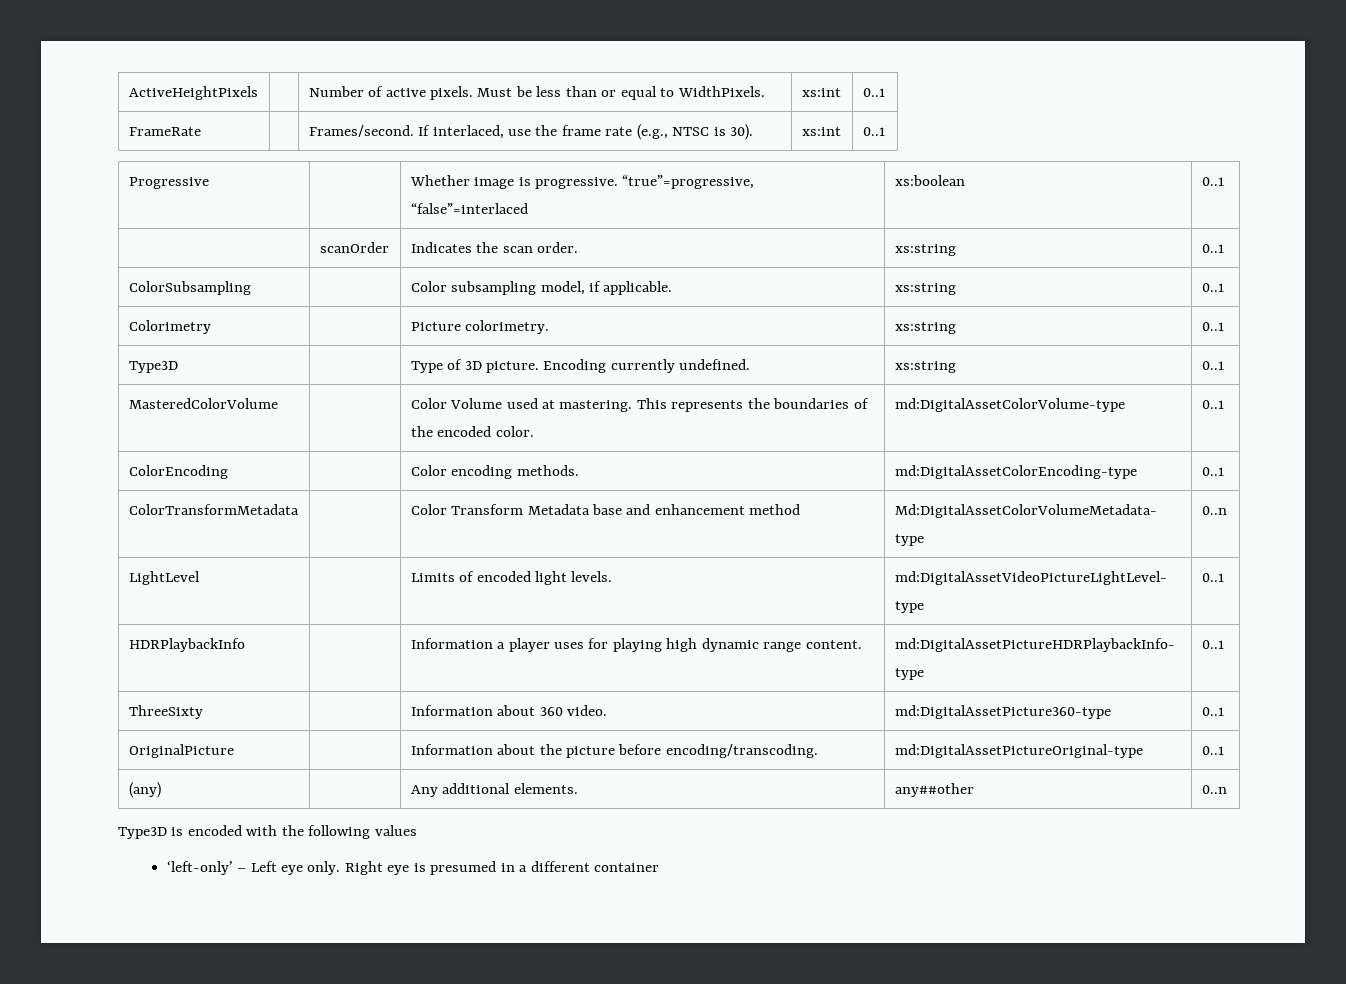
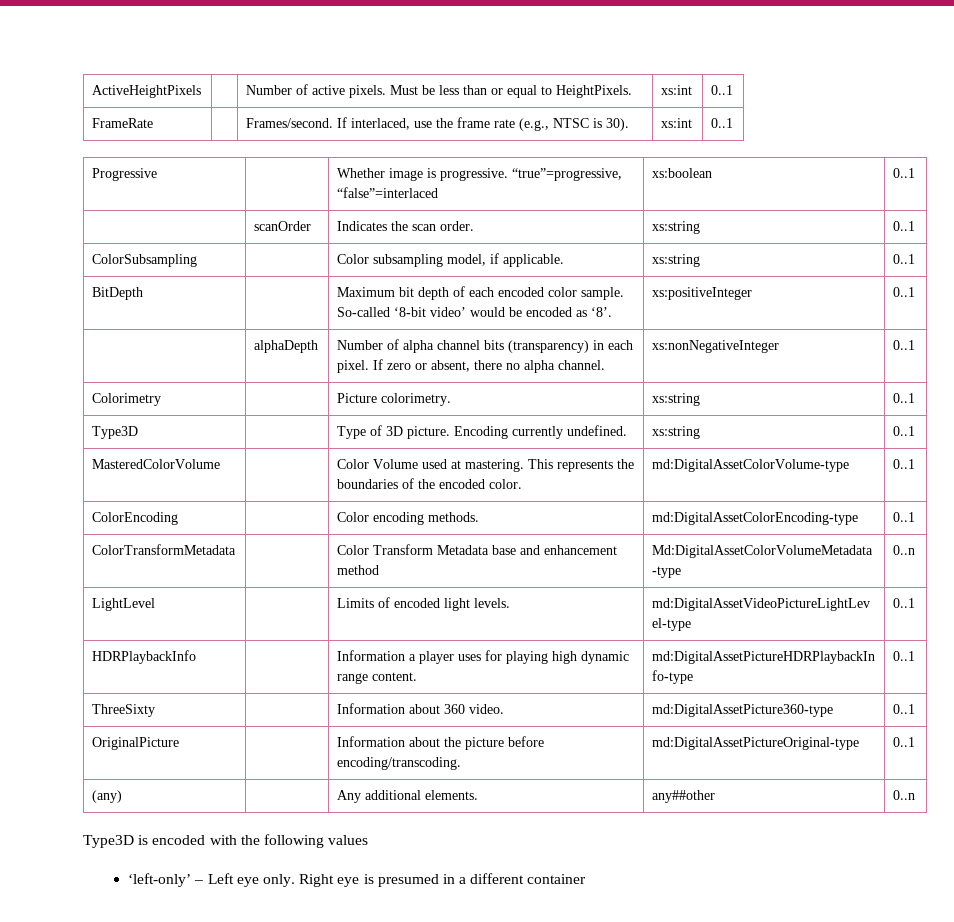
[677,86,765,97] WidthPixels. -> [556,85,633,98] HeightPixels.
(1224, 287) none -> [92,287,144,300] [337,286,625,300] [337,307,613,317] [652,287,753,300] [893,287,916,297] [254,340,319,353] [337,339,634,353] [337,359,606,373] [652,340,780,353] [893,340,916,350] // BitDepth | | Maximum bit depth of each encoded color sample. So-called ‘8-bit video’ would be encoded as ‘8’. | xs:positiveInteger | 0..1 // | alphaDepth | Number of alpha channel bits (transparency) in each pixel. If zero or absent, there no alpha channel. | xs:nonNegativeInteger | 0..1

